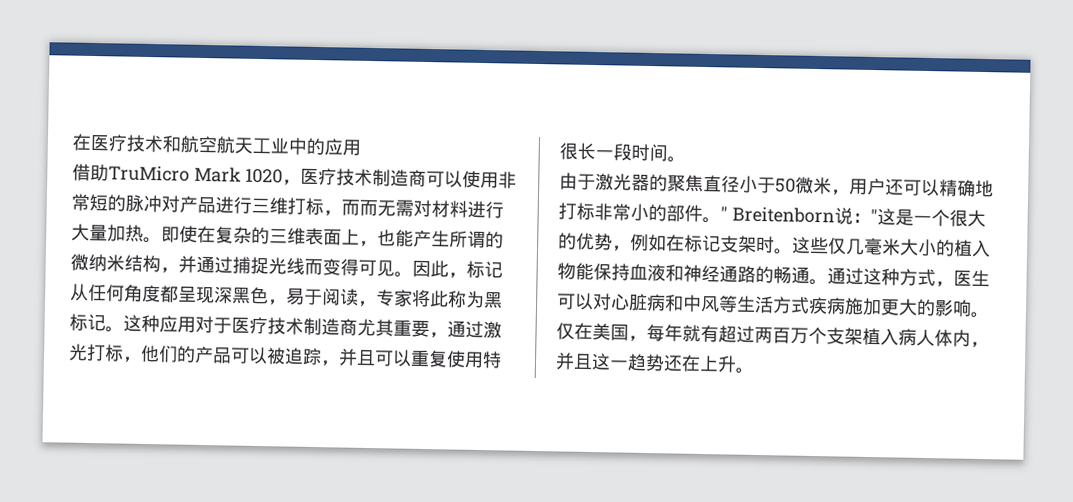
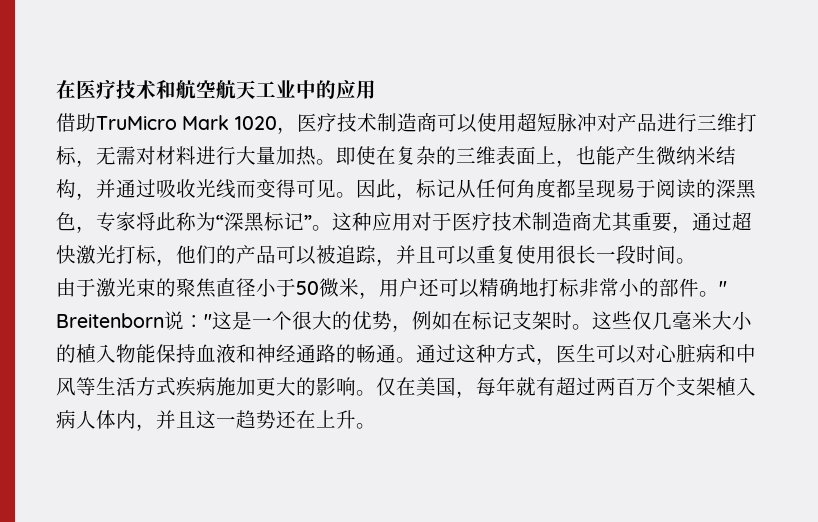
[497,171,517,189] [71,193,126,212] 非常短的 -> [516,113,557,132] 超短
[341,199,378,217] 而而 -> (96, 163) none
[449,230,504,249] 所谓的 -> (656, 155) none
[232,256,269,275] 捕捉 -> [156,179,196,198] 吸收
[214,286,503,309] [69,313,106,332] 深黑色，易于阅读，专家将此称为黑标记 -> [616,179,756,199] [56,212,312,233] 易于阅读的深黑色，专家将此称为“深黑标记”
(484, 329) none -> [732,212,752,231] [56,245,76,264] 超快
[482,351,502,369] 特 -> (556, 255) none
[631,173,650,192] 器 -> [136,278,156,297] 束

